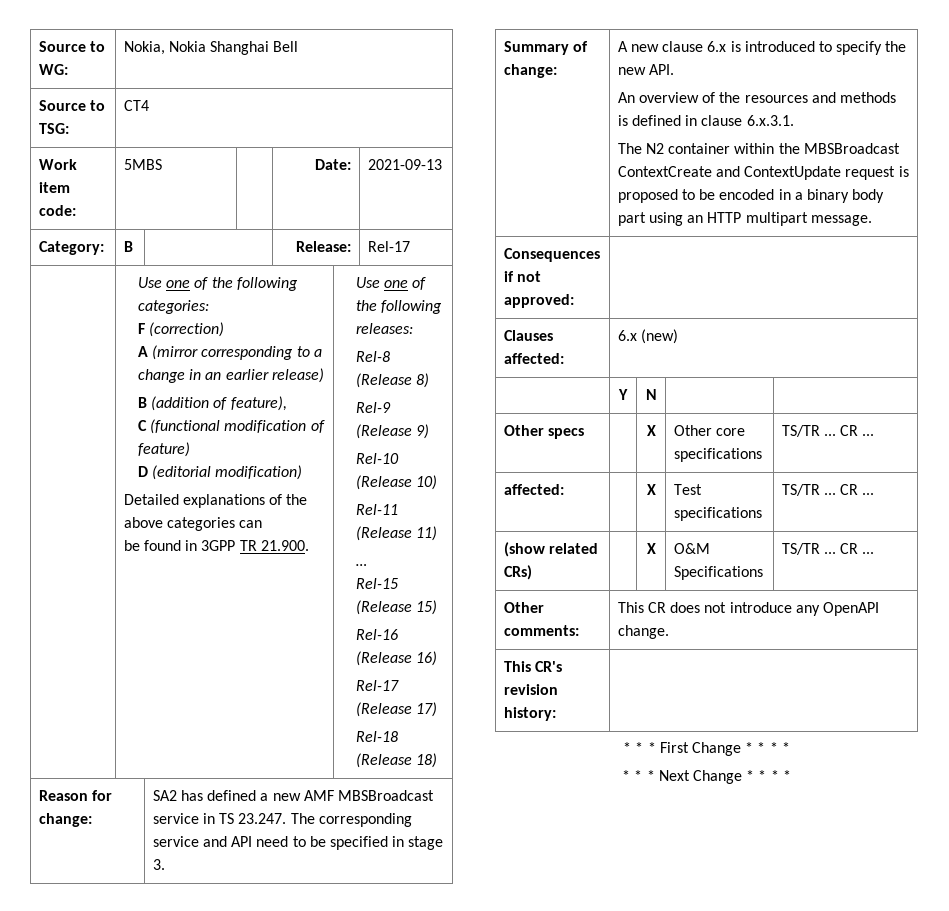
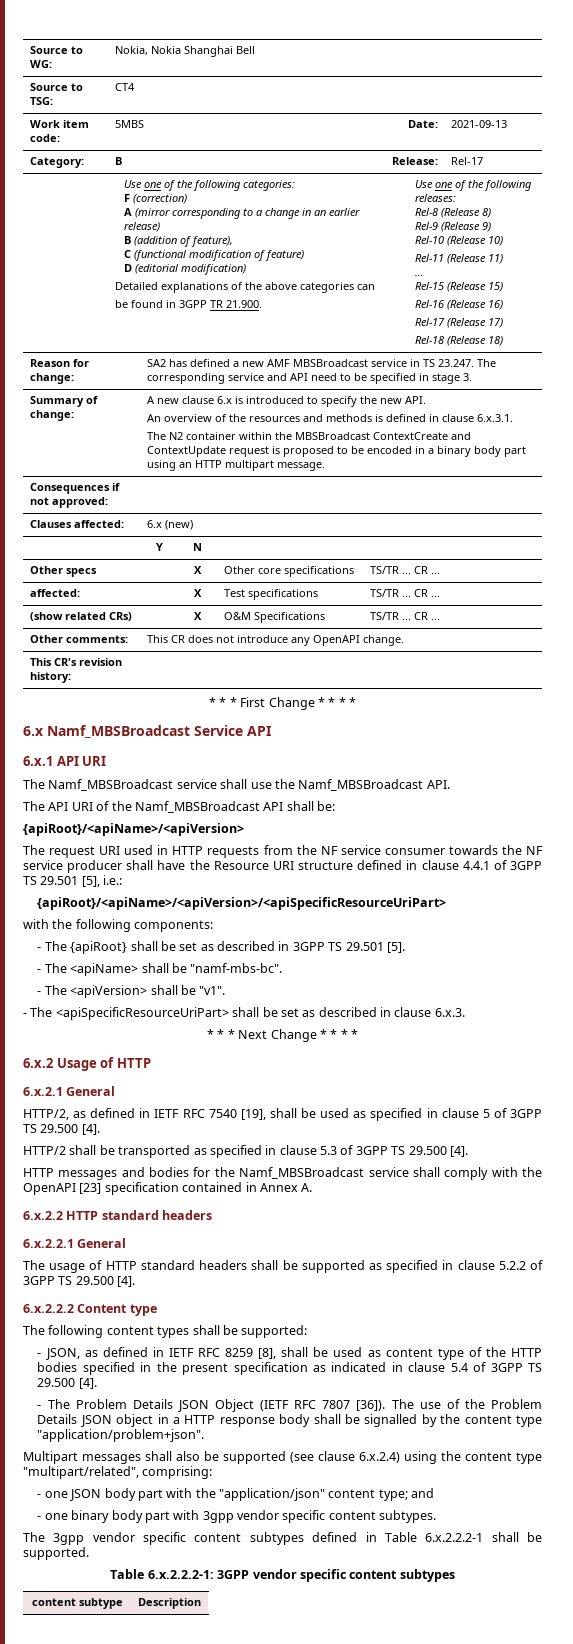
(790, 747) none -> [23,725,271,738] [23,756,107,766] [23,779,450,791] [23,801,335,813] [23,823,244,836] [23,845,543,858] [23,860,542,873] [23,875,123,887] [37,897,447,910] [23,919,214,932] [37,941,405,954] [37,963,283,976] [37,985,226,998] [23,1007,465,1020] // 6.x Namf_MBSBroadcast Service API // 6.x.1 API URI // The Namf_MBSBroadcast service shall use the Namf_MBSBroadcast API. // The API URI of the Namf_MBSBroadcast API shall be: // {apiRoot}/<apiName>/<apiVersion> // The request URI used in HTTP requests from the NF service consumer towards the NF service producer shall have the Resource URI structure defined in clause 4.4.1 of 3GPP TS 29.501 [5], i.e.: // {apiRoot}/<apiName>/<apiVersion>/<apiSpecificResourceUriPart> // with the following components: // - The {apiRoot} shall be set as described in 3GPP TS 29.501 [5]. // - The <apiName> shall be "namf-mbs-bc". // - The <apiVersion> shall be "v1". // - The <apiSpecificResourceUriPart> shall be set as described in clause 6.x.3.
(791, 775) none -> [23,1057,151,1071] [23,1086,116,1096] [23,1108,543,1121] [23,1124,100,1135] [23,1145,468,1158] [23,1167,542,1180] [23,1182,313,1195] [23,1210,213,1220] [23,1238,127,1248] [23,1260,543,1273] [23,1276,136,1287] [23,1304,157,1316] [23,1325,308,1338] [37,1347,542,1360] [37,1362,543,1375] [37,1378,97,1389] [37,1399,542,1412] [37,1414,543,1427] [37,1429,205,1442] [23,1451,542,1464] [23,1466,213,1479] [37,1488,435,1501] [37,1510,437,1523] [23,1532,542,1545] [23,1547,89,1560] [110,1569,455,1582] [31,1598,123,1609] [138,1598,201,1609] // 6.x.2 Usage of HTTP // 6.x.2.1 General // HTTP/2, as defined in IETF RFC 7540 [19], shall be used as specified in clause 5 of 3GPP TS 29.500 [4]. // HTTP/2 shall be transported as specified in clause 5.3 of 3GPP TS 29.500 [4]. // HTTP messages and bodies for the Namf_MBSBroadcast service shall comply with the OpenAPI [23] specification contained in Annex A. // 6.x.2.2 HTTP standard headers // 6.x.2.2.1 General // The usage of HTTP standard headers shall be supported as specified in clause 5.2.2 of 3GPP TS 29.500 [4]. // 6.x.2.2.2 Content type // The following content types shall be supported: // - JSON, as defined in IETF RFC 8259 [8], shall be used as content type of the HTTP bodies specified in the present specification as indicated in clause 5.4 of 3GPP TS 29.500 [4]. // - The Problem Details JSON Object (IETF RFC 7807 [36]). The use of the Problem Details JSON object in a HTTP response body shall be signalled by the content type "application/problem+json". // Multipart messages shall also be supported (see clause 6.x.2.4) using the content type "multipart/related", comprising: // - one JSON body part with the "application/json" content type; and // - one binary body part with 3gpp vendor specific content subtypes. // The 3gpp vendor specific content subtypes defined in Table 6.x.2.2.2-1 shall be supported. // Table 6.x.2.2.2-1: 3GPP vendor specific content subtypes // content subtype | Description

